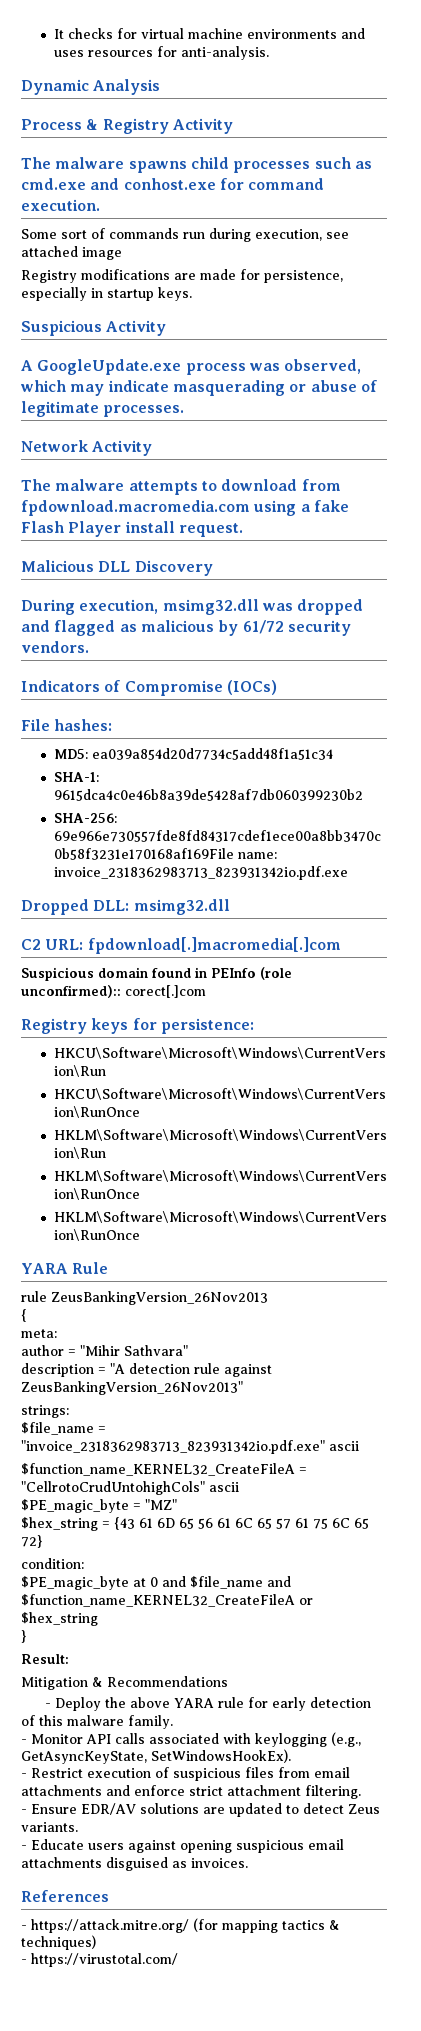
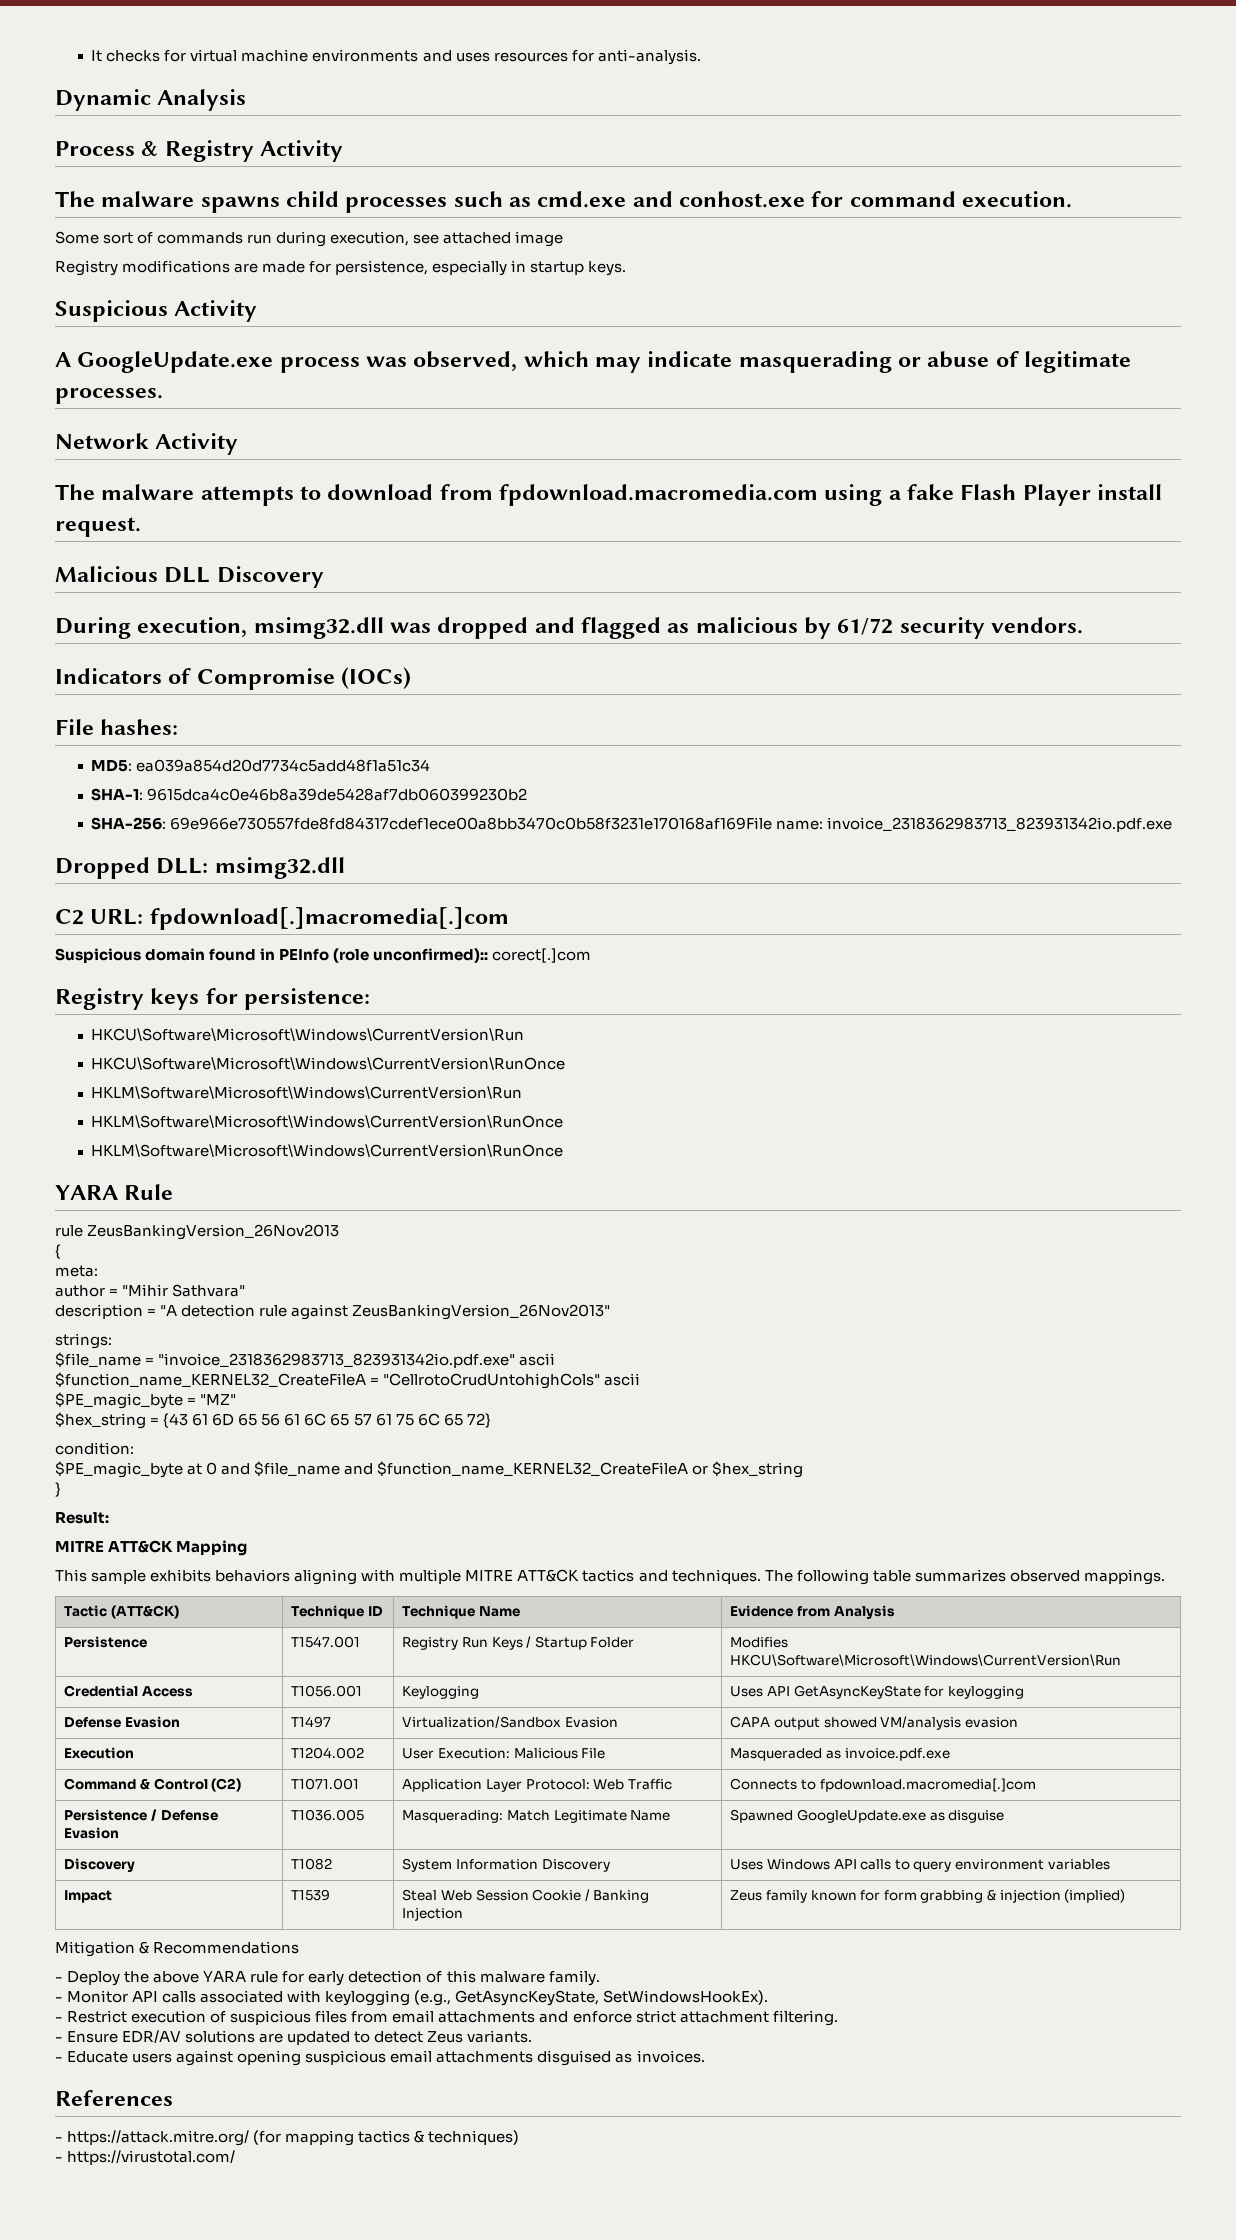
(69, 1659) none -> [55,1540,248,1556] [55,1569,1165,1585] [64,1605,179,1619] [291,1605,383,1619] [402,1605,520,1619] [730,1605,895,1619] [64,1636,148,1648] [291,1636,361,1648] [402,1636,635,1650] [730,1637,789,1648] [730,1654,1122,1666] [64,1685,193,1697] [291,1685,363,1697] [402,1686,480,1699] [730,1685,1024,1699] [64,1716,180,1728] [291,1716,332,1728] [402,1716,618,1728] [730,1716,1018,1730] [64,1747,135,1759] [291,1747,365,1759] [402,1748,606,1759] [730,1748,950,1761] [64,1778,242,1792] [291,1778,360,1790] [402,1779,672,1792] [730,1778,1036,1792] [64,1809,218,1821] [64,1827,120,1839] [291,1809,365,1821] [402,1810,671,1823] [730,1809,1005,1823] [64,1858,136,1872] [291,1858,333,1870] [402,1858,610,1872] [730,1859,1110,1872] [64,1890,113,1903] [291,1889,331,1901] [402,1889,650,1903] [402,1907,464,1921] [730,1889,1126,1903] // MITRE ATT&CK Mapping // This sample exhibits behaviors aligning with multiple MITRE ATT&CK tactics and techniques. The following table summarizes observed mappings. // Tactic (ATT&CK) | Technique ID | Technique Name | Evidence from Analysis // Persistence | T1547.001 | Registry Run Keys / Startup Folder | Modifies HKCU\Software\Microsoft\Windows\CurrentVersion\Run // Credential Access | T1056.001 | Keylogging | Uses API GetAsyncKeyState for keylogging // Defense Evasion | T1497 | Virtualization/Sandbox Evasion | CAPA output showed VM/analysis evasion // Execution | T1204.002 | User Execution: Malicious File | Masqueraded as invoice.pdf.exe // Command & Control (C2) | T1071.001 | Application Layer Protocol: Web Traffic | Connects to fpdownload.macromedia[.]com // Persistence / Defense Evasion | T1036.005 | Masquerading: Match Legitimate Name | Spawned GoogleUpdate.exe as disguise // Discovery | T1082 | System Information Discovery | Uses Windows API calls to query environment variables // Impact | T1539 | Steal Web Session Cookie / Banking Injection | Zeus family known for form grabbing & injection (implied)

